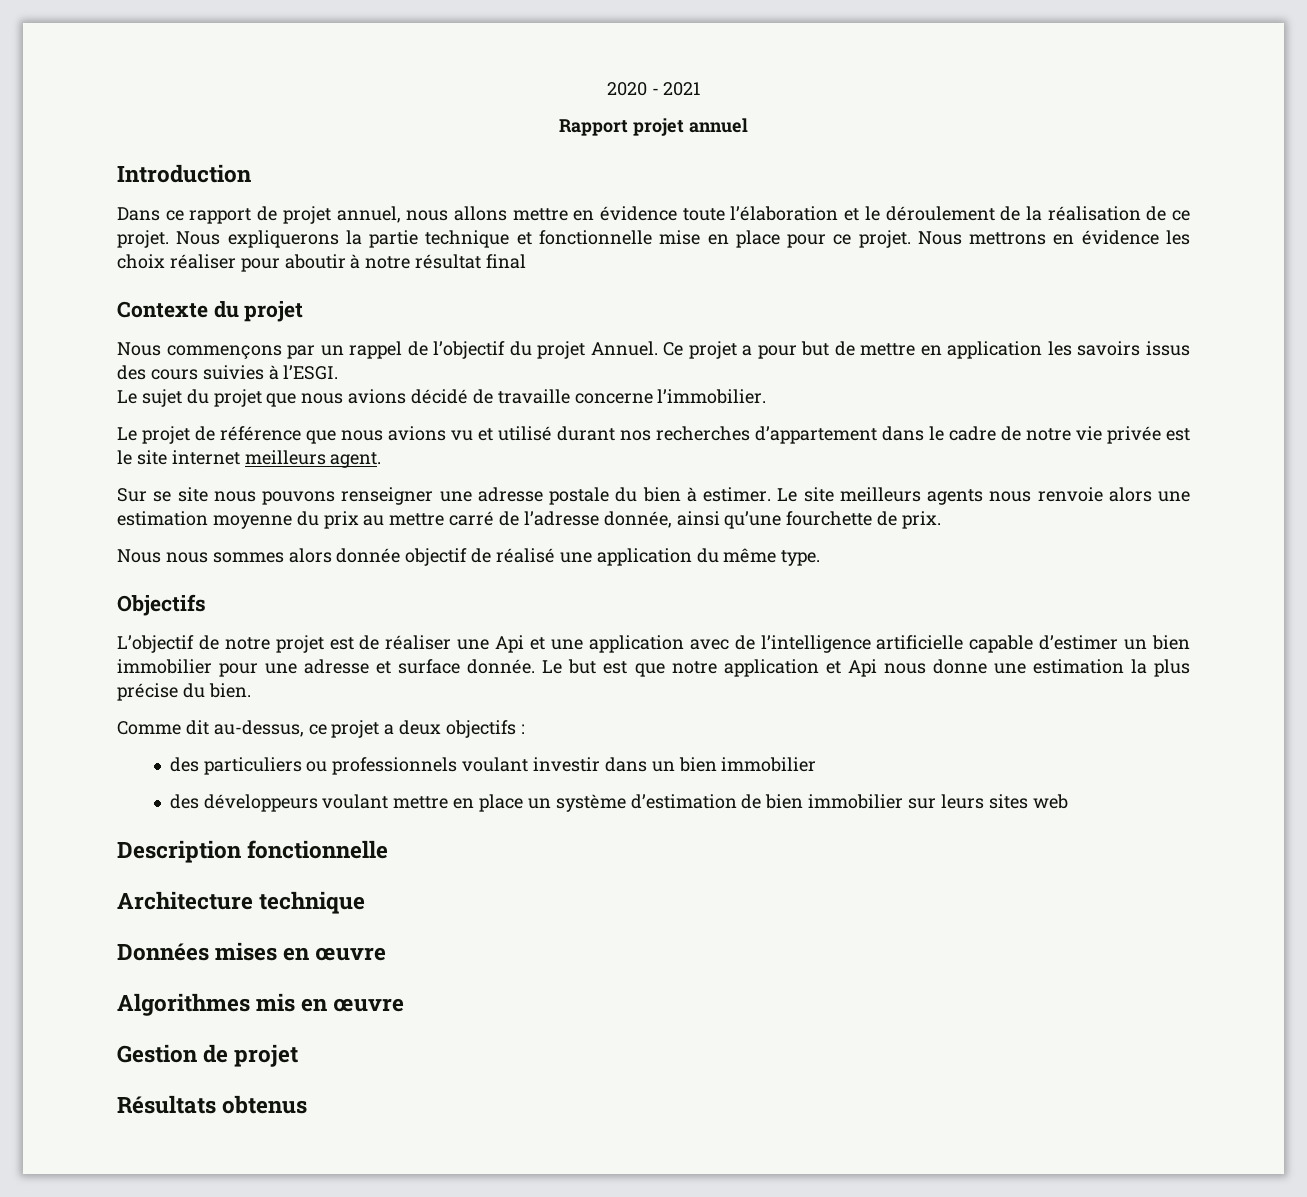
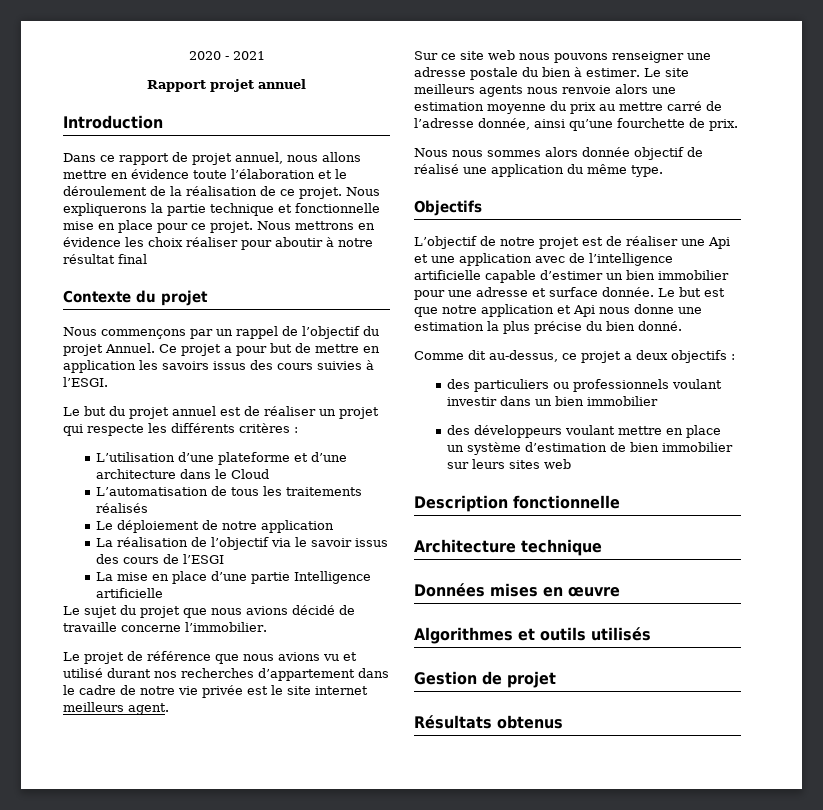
(339, 372) none -> [63,406,379,419] [63,423,298,436] [96,452,348,465] [96,469,270,479] [96,486,363,496] [96,503,149,513] [96,520,335,533] [96,537,389,550] [96,554,225,564] [96,571,372,584] [96,588,164,598] // Le but du projet annuel est de réaliser un projet qui respecte les différents critères : // L’utilisation d’une plateforme et d’une architecture dans le Cloud // L’automatisation de tous les traitements réalisés // Le déploiement de notre application // La réalisation de l’objectif via le savoir issus des cours de l’ESGI // La mise en place d’une partie Intelligence artificielle
[153,487,208,502] se site -> [441,50,515,60] ce site web
[208,683,251,698] bien. -> [606,321,682,331] bien donné.
[256,993,405,1012] mis en œuvre -> [518,627,651,641] et outils utilisés

